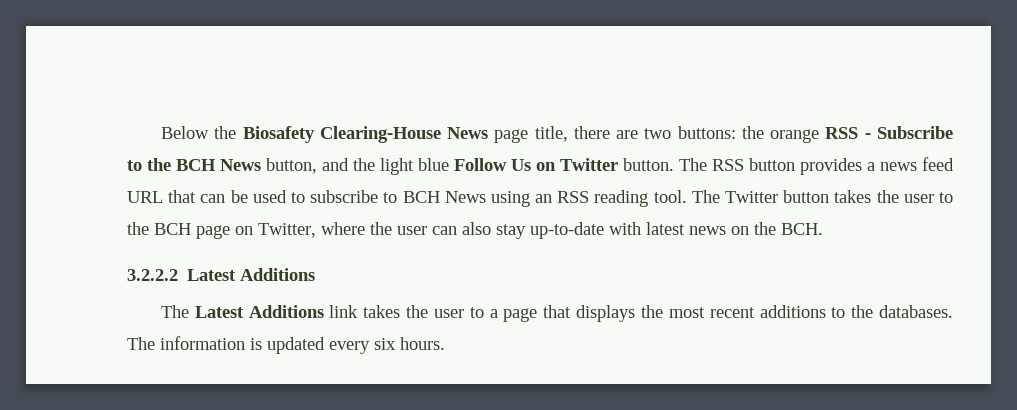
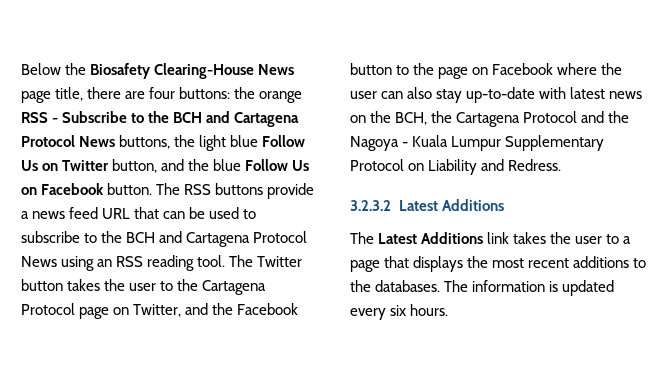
[644,128,672,139] two -> [149,87,176,99] four
[220,158,349,174] News button, and -> [206,111,300,127] [21,135,171,149] and Cartagena Protocol News buttons,
(618, 164) none -> [112,159,310,173] [21,183,105,195] button, and the blue Follow Us on Facebook
[749,158,862,175] button provides -> [215,183,315,199] buttons provide
[402,191,440,203] BCH -> [101,231,308,247] the BCH and Cartagena Protocol
[154,223,191,235] BCH -> [202,280,267,295] [21,303,75,315] Cartagena Protocol
(316, 230) none -> [185,303,299,315] [350,63,554,79] and the Facebook button to the page on Facebook
[781,223,823,235] [127,269,178,281] BCH. // 3.2.2.2 -> [395,111,630,127] [350,135,605,151] [350,159,562,175] [350,200,391,211] BCH, the Cartagena Protocol and the Nagoya - Kuala Lumpur Supplementary Protocol on Liability and Redress. // 3.2.3.2

